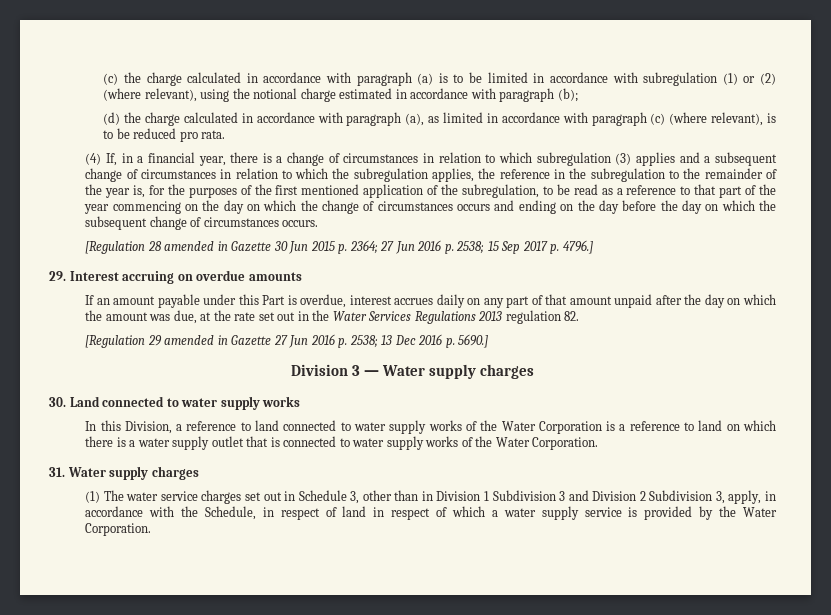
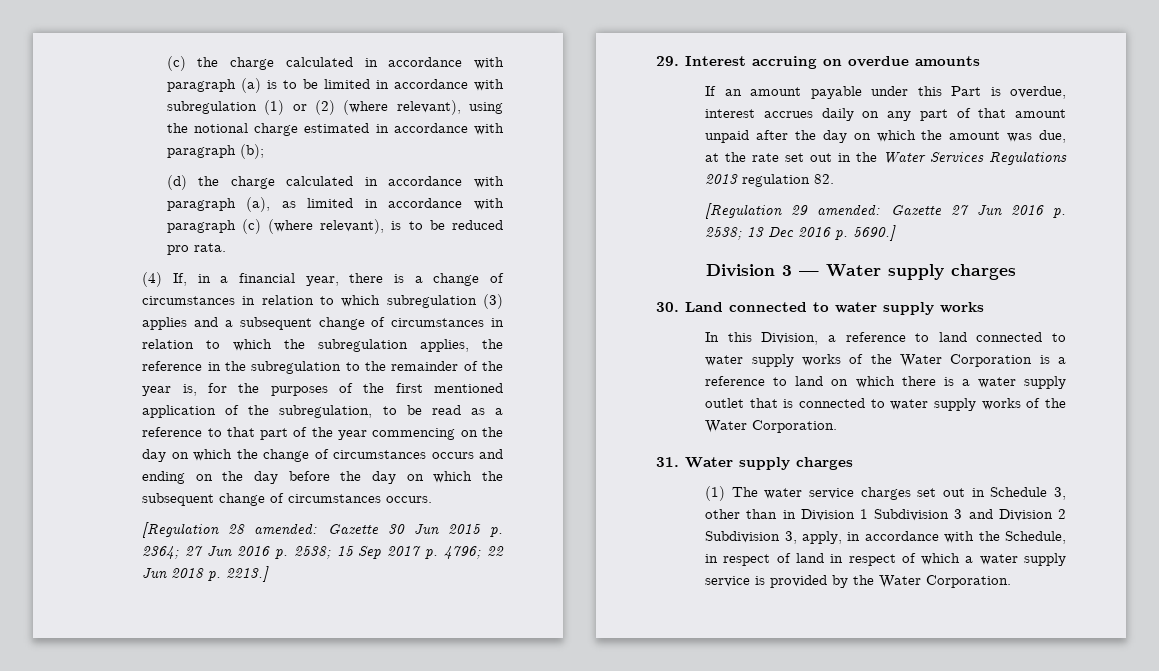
[164,241,228,251] amended in -> [254,523,318,535] amended:
[562,240,593,254] 4796.] -> [444,546,505,559] [142,566,270,582] 4796; 22 Jun 2018 p. 2213.]
[164,335,228,345] amended in -> [817,204,881,216] amended:

